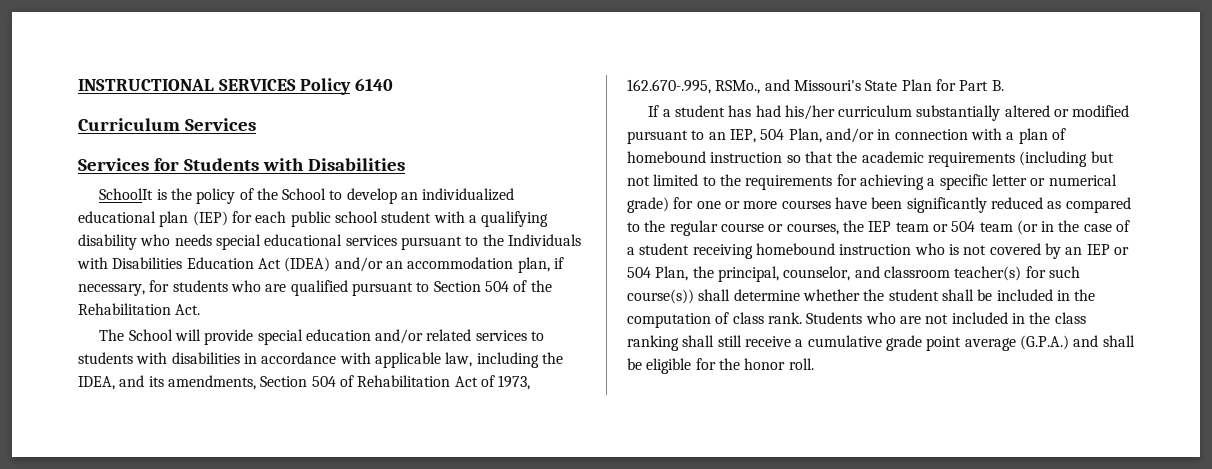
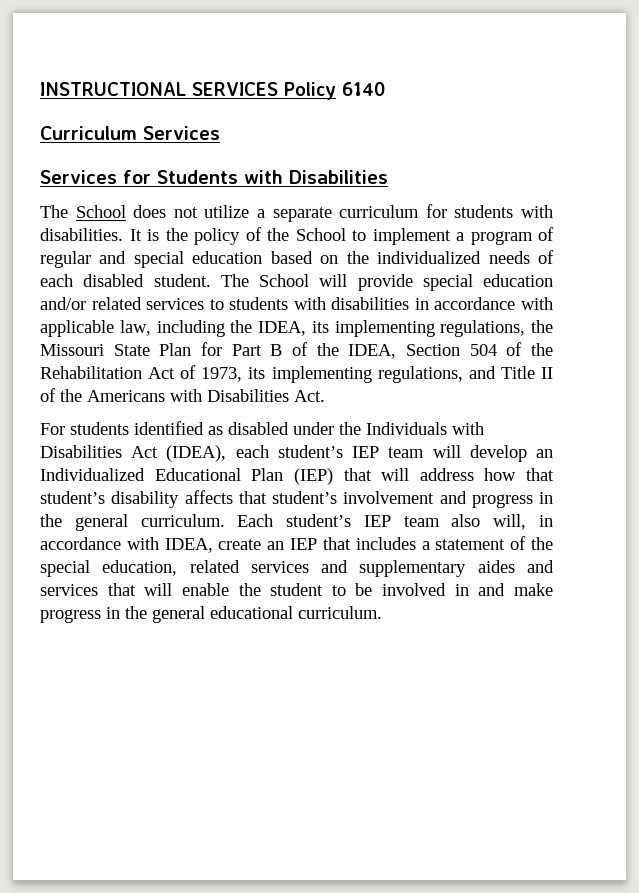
[99,188,154,200] SchoolIt -> [40,204,553,222] [40,228,142,241] The School does not utilize a separate curriculum for students with disabilities. It
[346,188,515,204] [78,211,549,227] [78,234,581,250] [77,257,564,273] [78,280,552,296] [78,303,201,315] develop an individualized educational plan (IEP) for each public school student with a qualifying disability who needs special educational services pursuant to the Individuals with Disabilities Education Act (IDEA) and/or an accommodation plan, if necessary, for students who are qualified pursuant to Section 504 of the Rehabilitation Act. // -> [372,227,554,245] [40,250,555,268] [40,274,211,287] implement a program of regular and special education based on the individualized needs of each disabled student.
[119,375,354,390] and its amendments, Section 504 of -> [311,320,553,337] [40,342,554,359] its implementing regulations, the Missouri State Plan for Part B of the IDEA, Section 504 of the
[627,79,1004,94] [648,105,1130,121] [627,128,1066,144] [627,151,1114,167] [627,174,1117,190] [627,197,1131,213] [627,220,1131,236] [627,243,1129,259] [627,266,1080,282] [627,289,1096,304] [627,312,1086,328] [627,335,1135,351] [627,358,814,374] 162.670-.995, RSMo., and Missouri's State Plan for Part B. // If a student has had his/her curriculum substantially altered or modified pursuant to an IEP, 504 Plan, and/or in connection with a plan of homebound instruction so that the academic requirements (including but not limited to the requirements for achieving a specific letter or numerical grade) for one or more courses have been significantly reduced as compared to the regular course or courses, the IEP team or 504 team (or in the case of a student receiving homebound instruction who is not covered by an IEP or 504 Plan, the principal, counselor, and classroom teacher(s) for such course(s)) shall determine whether the student shall be included in the computation of class rank. Students who are not included in the class ranking shall still receive a cumulative grade point average (G.P.A.) and shall be eligible for the honor roll. -> [248,366,553,383] [40,388,325,402] [40,421,484,435] [40,445,553,462] [40,468,554,485] [40,490,553,508] [40,514,553,531] [40,536,553,553] [40,560,554,577] [40,583,553,596] [40,606,382,623] its implementing regulations, and Title II of the Americans with Disabilities Act. // For students identified as disabled under the Individuals with Disabilities Act (IDEA), each student’s IEP team will develop an Individualized Educational Plan (IEP) that will address how that student’s disability affects that student’s involvement and progress in the general curriculum. Each student’s IEP team also will, in accordance with IDEA, create an IEP that includes a statement of the special education, related services and supplementary aides and services that will enable the student to be involved in and make progress in the general educational curriculum.

